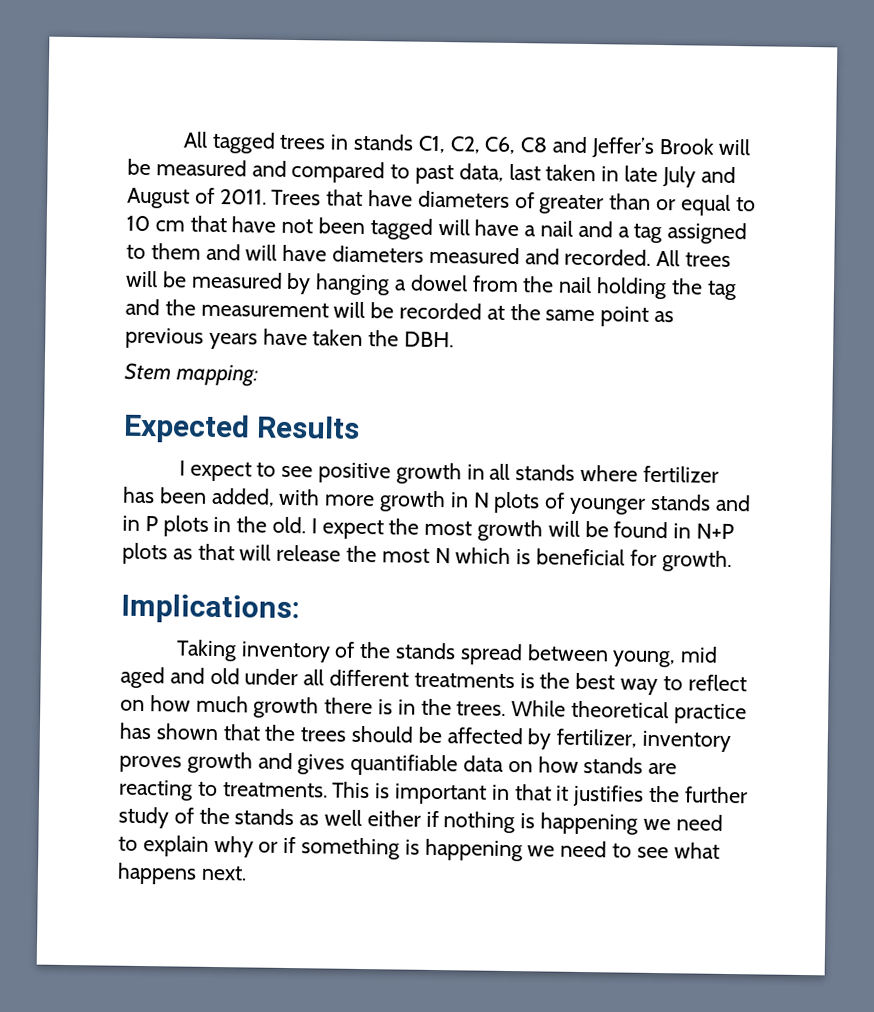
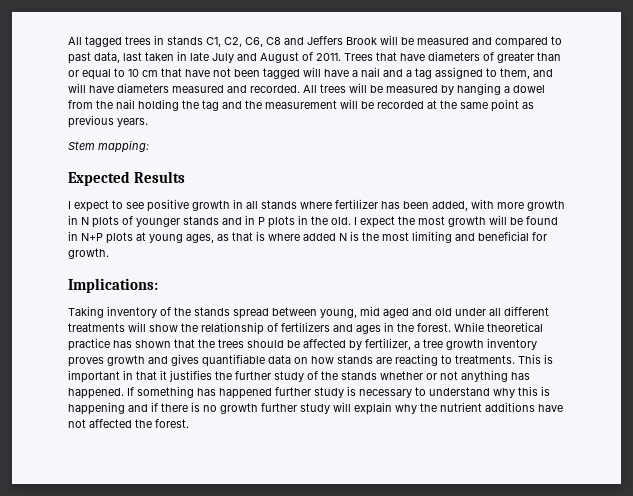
[590,137,655,158] Jeffer’s -> [307,36,343,45] Jeffers
[150,243,201,260] them -> [500,68,530,79] them,
[208,328,455,350] years have taken the DBH. -> [117,118,148,127] years.
[172,543,532,565] as that will release the most N which is -> [136,231,475,243] at young ages, as that is where added N is the most limiting and
[519,672,747,696] [120,695,507,719] is the best way to reflect on how much growth there is in the trees. -> [128,322,451,335] will show the relationship of fertilizers and ages in the forest.
(638, 738) none -> [414,339,484,350] a tree growth
[299,809,723,835] [118,835,720,862] [117,862,247,885] as well either if nothing is happening we need to explain why or if something is happening we need to see what happens next. -> [380,370,530,382] [68,386,550,399] [68,402,563,415] [68,419,189,428] whether or not anything has happened. If something has happened further study is necessary to understand why this is happening and if there is no growth further study will explain why the nutrient additions have not affected the forest.

